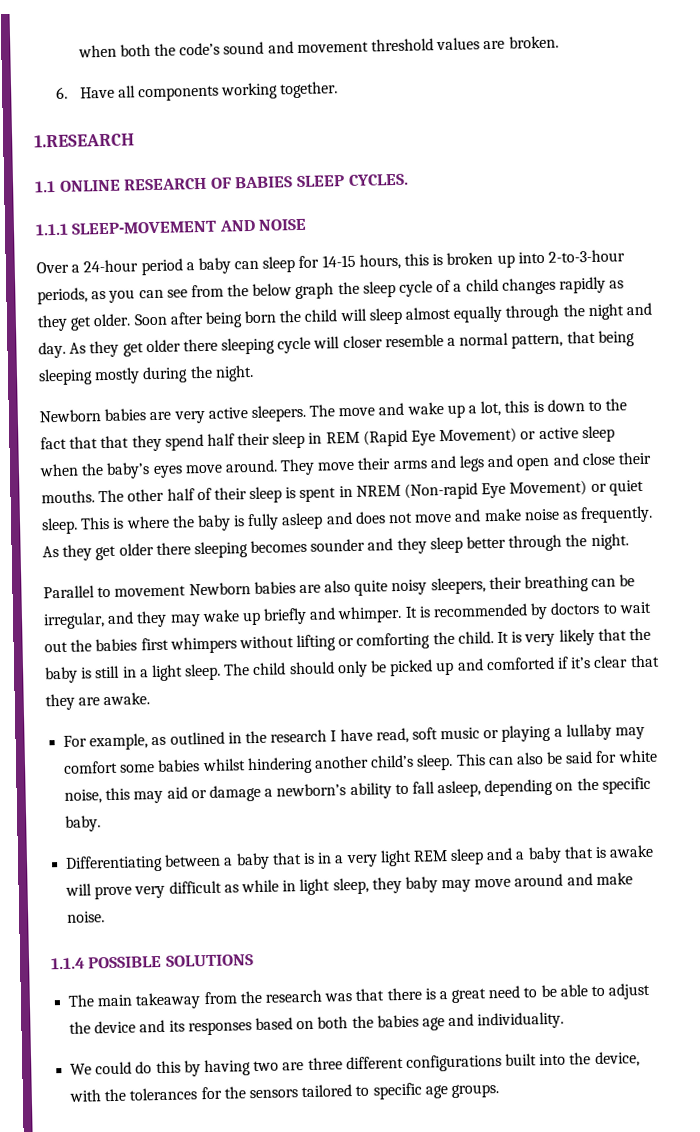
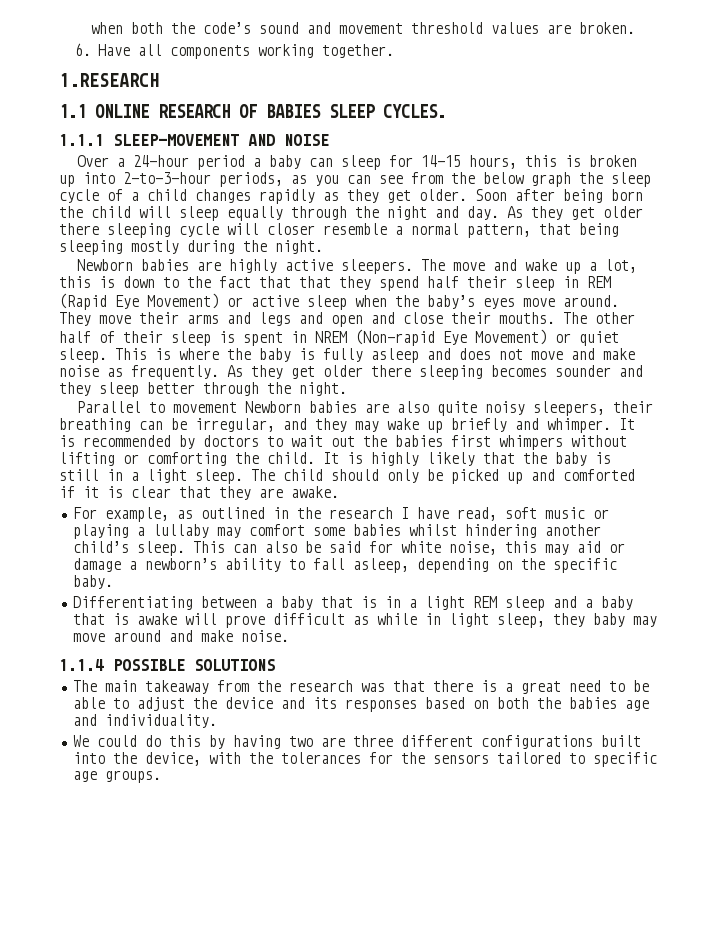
[405,306,452,320] almost -> (219, 213) none
[173,410,206,424] very -> [228,259,277,273] highly
[524,633,556,647] very -> [371,452,419,466] highly
[570,657,592,669] it’s -> [83,486,123,498] it is
[345,854,378,868] very -> (417, 603) none
[134,885,166,899] very -> (265, 621) none

